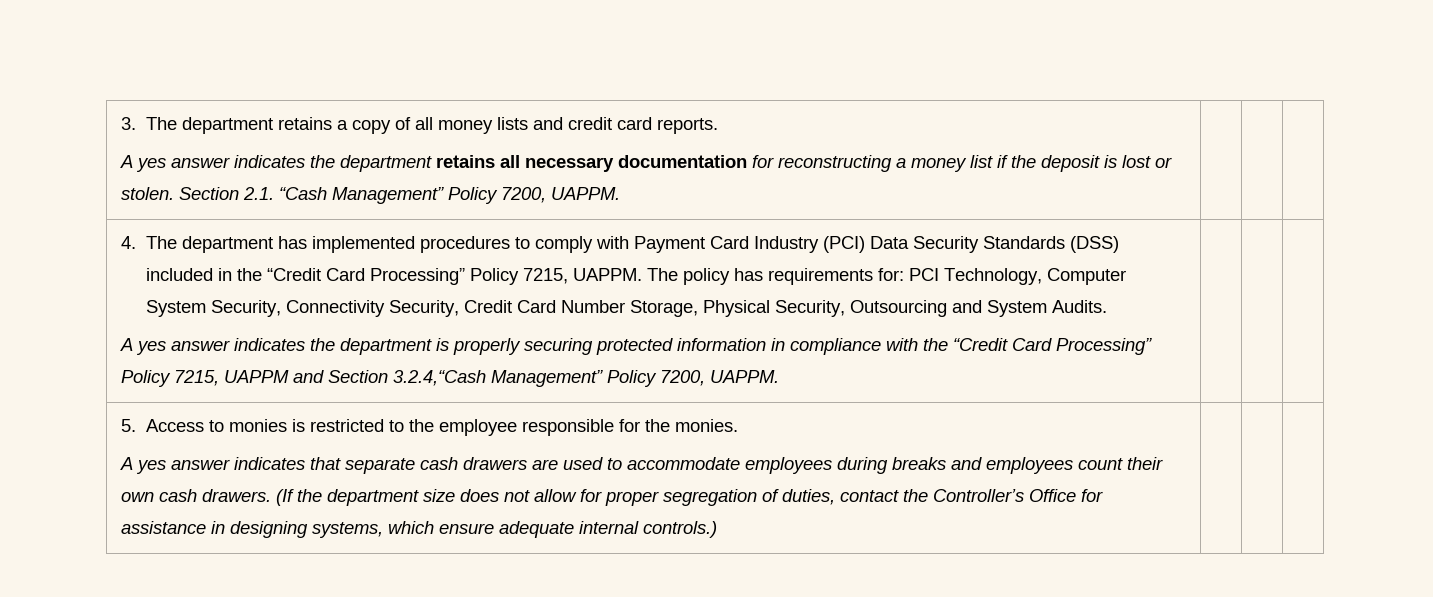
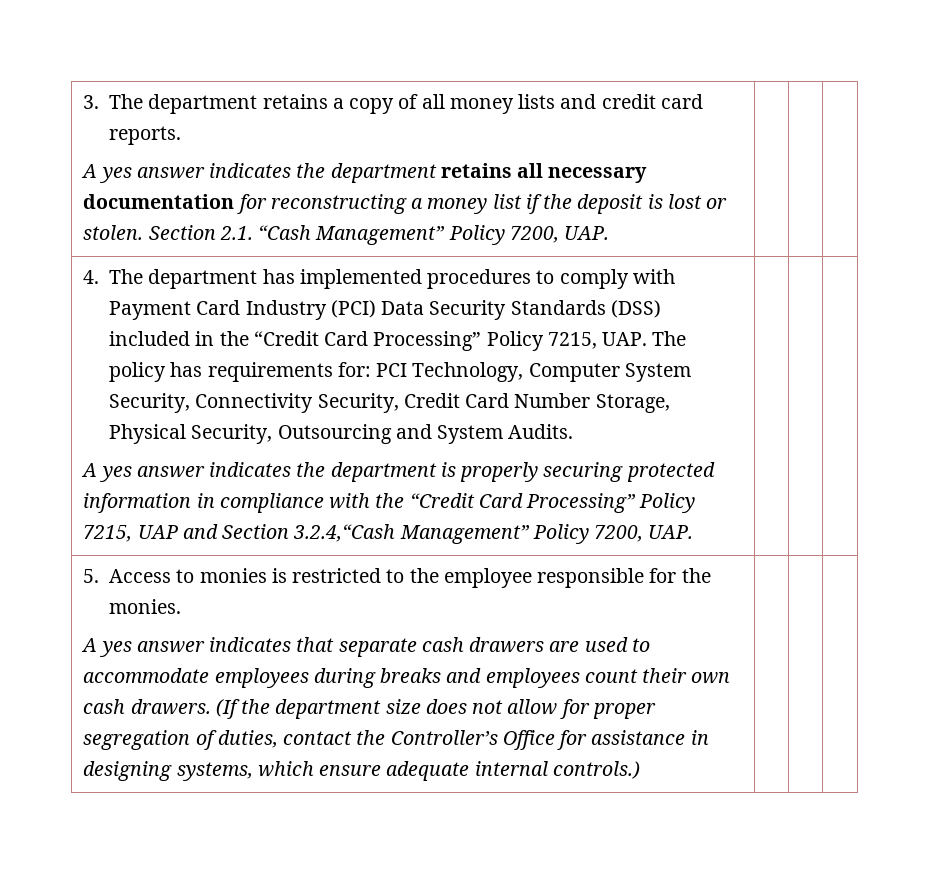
[551,187,621,200] UAPPM. -> [564,226,610,240] UAP.
[572,268,642,281] UAPPM. -> [602,332,648,346] UAP.
[224,370,290,383] UAPPM -> [137,525,178,539] UAP
[710,370,780,383] UAPPM. -> [648,525,694,539] UAP.

